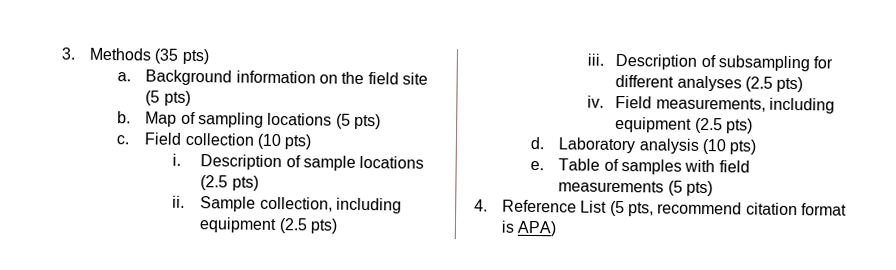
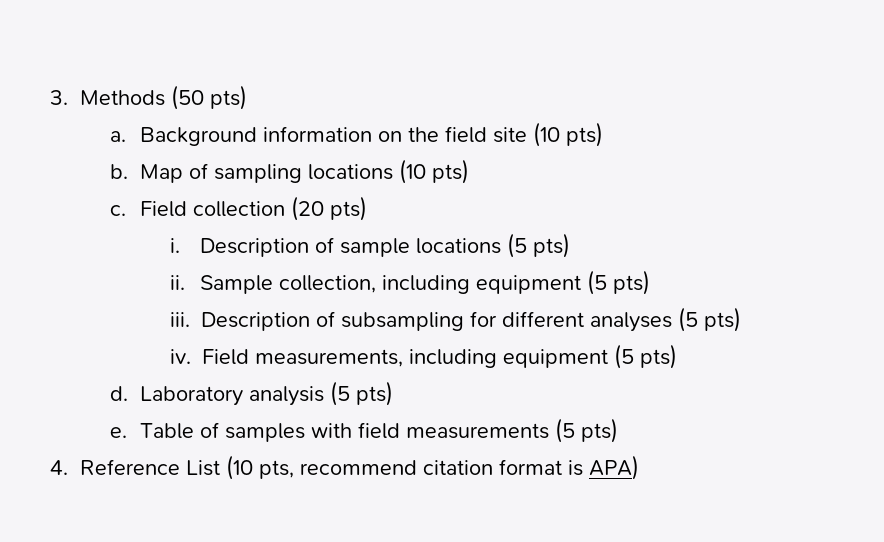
[154,48,179,64] (35 -> [170,85,204,110] (50
[145,90,161,106] (5 -> [532,122,560,147] (10
[335,113,351,129] (5 -> [398,159,426,184] (10
[256,133,281,150] (10 -> [290,196,324,221] (20
[200,175,229,191] (2.5 -> [506,233,527,258] (5
[278,218,308,234] (2.5 -> [586,270,607,295] (5
[745,76,774,92] (2.5 -> [677,307,698,332] (5
[694,117,723,134] (2.5 -> [613,344,634,369] (5
[701,138,726,155] (10 -> [329,381,350,406] (5
[609,200,625,217] (5 -> [225,455,253,480] (10

